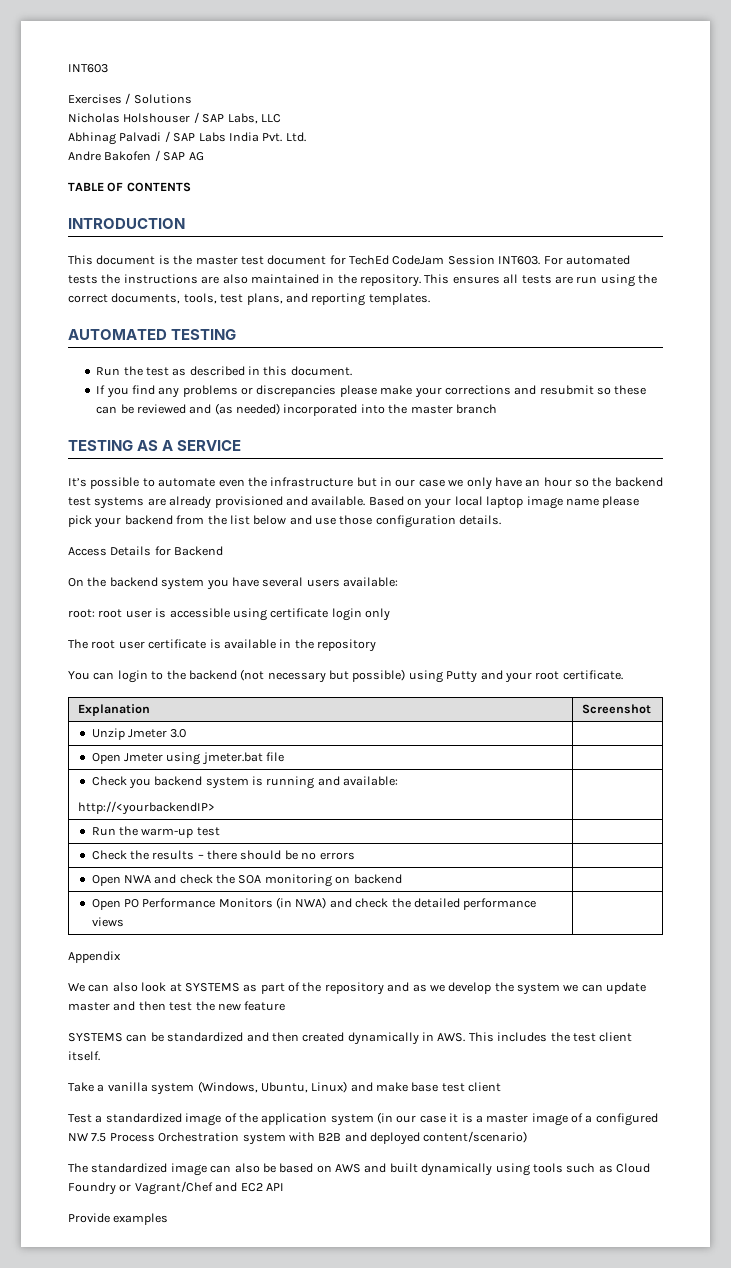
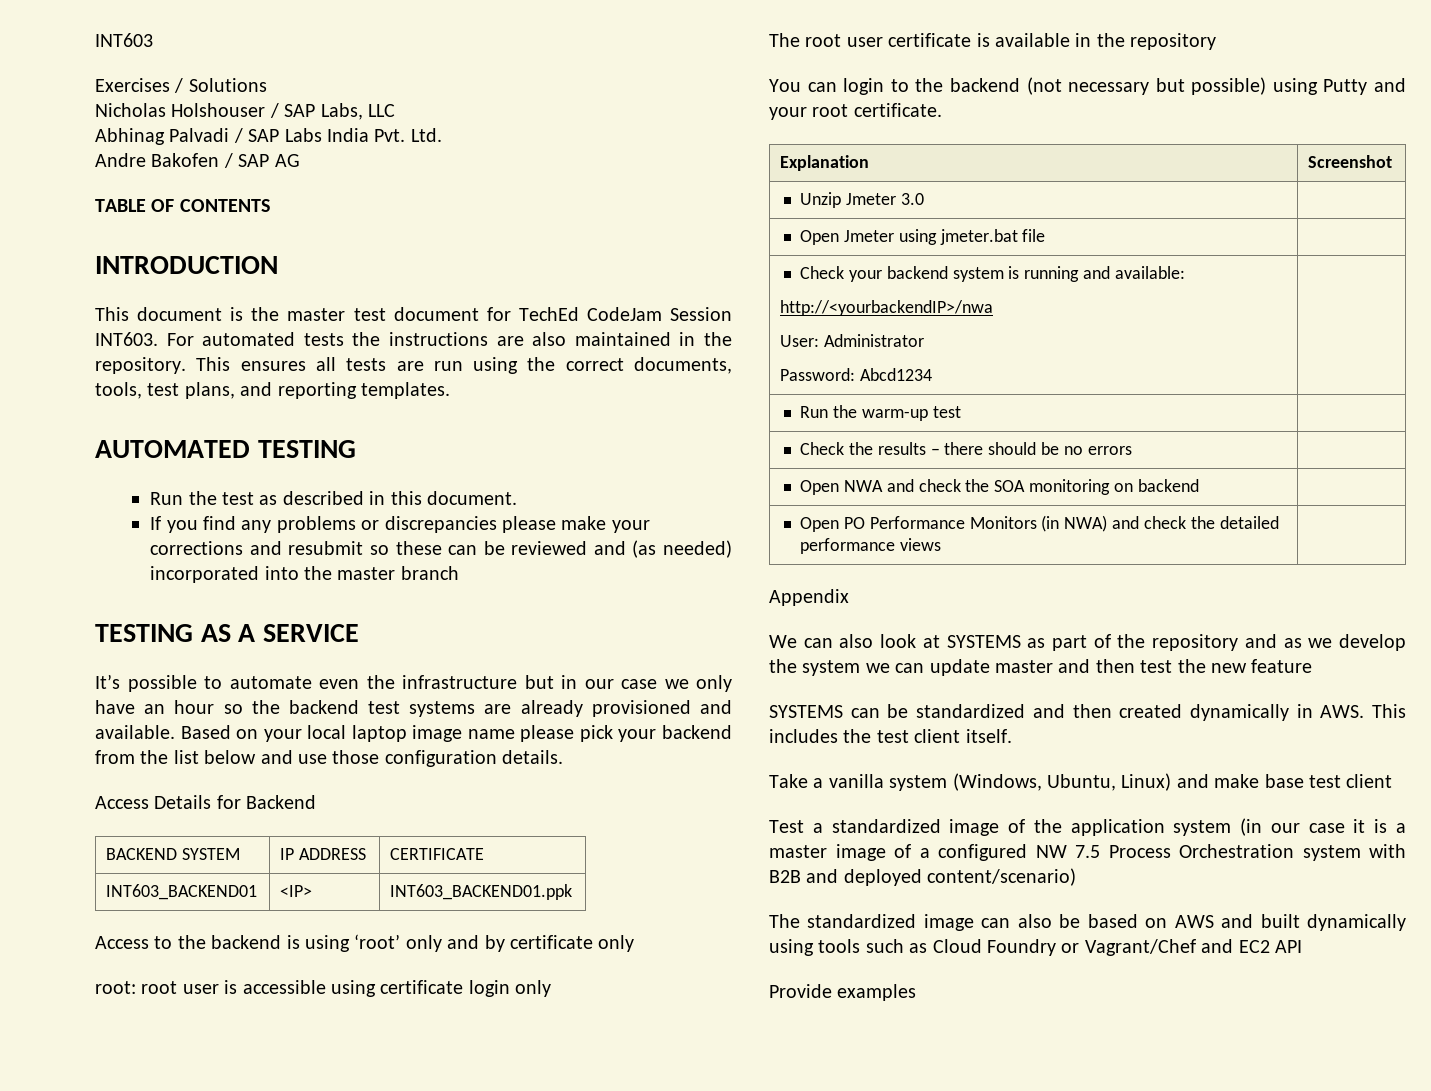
[68,577,398,590] // On the backend system you have several users available: -> [106,848,241,860] [280,848,367,860] [390,848,485,860] [106,884,258,900] [280,885,313,897] [390,884,573,900] [95,934,635,952] // BACKEND SYSTEM | IP ADDRESS | CERTIFICATE // INT603_BACKEND01 | <IP> | INT603_BACKEND01.ppk // Access to the backend is using ‘root’ only and by certificate only
[128,778,151,789] you -> [848,270,882,282] your
[77,801,215,815] http://<yourbackendIP> -> [780,300,994,316] [780,334,925,347] [780,368,933,381] http://<yourbackendIP>/nwa // User: Administrator // Password: Abcd1234

